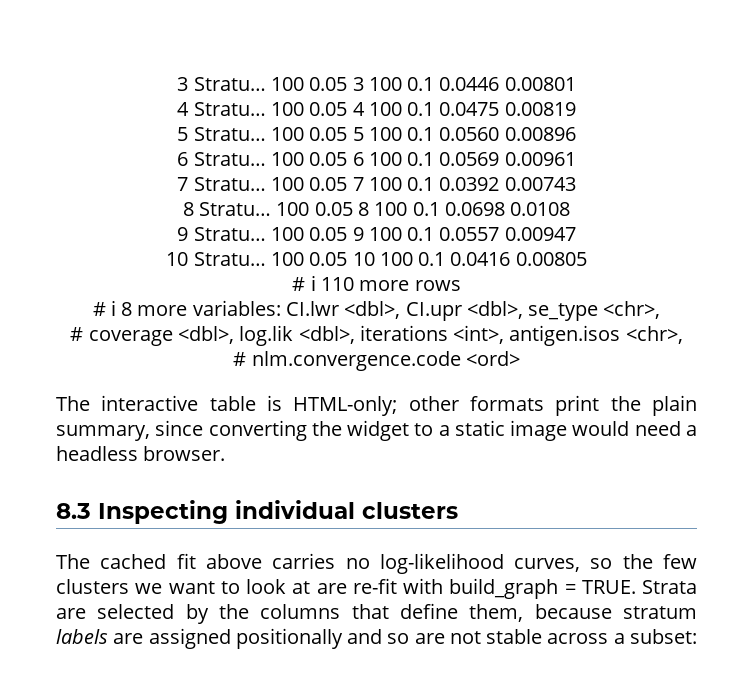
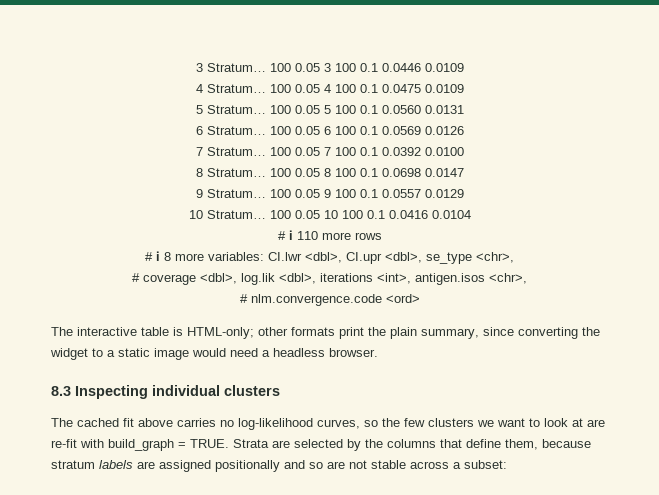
[177,77,266,91] 3 Stratu… -> [195,63,266,72] 3 Stratum…
[504,77,576,91] [177,102,266,116] 0.00801 // 4 Stratu… -> [424,63,464,72] [195,84,266,93] 0.0109 // 4 Stratum…
[504,102,576,116] [177,127,266,141] 0.00819 // 5 Stratu… -> [424,84,464,93] [195,105,266,114] 0.0109 // 5 Stratum…
[504,127,576,141] [177,152,266,166] 0.00896 // 6 Stratu… -> [424,105,464,114] [195,126,266,135] 0.0131 // 6 Stratum…
[504,152,576,166] [177,177,266,191] 0.00961 // 7 Stratu… -> [424,126,464,135] [195,147,266,156] 0.0126 // 7 Stratum…
[504,177,576,191] [182,202,272,216] 0.00743 // 8 Stratu… -> [424,147,464,156] [195,168,266,177] 0.0100 // 8 Stratum…
[510,202,571,216] [177,227,266,241] 0.0108 // 9 Stratu… -> [424,168,464,177] [195,189,266,198] 0.0147 // 9 Stratum…
[504,227,576,241] [166,252,266,266] 0.00947 // 10 Stratu… -> [424,189,464,198] [188,210,266,219] 0.0129 // 10 Stratum…
[515,252,587,266] 0.00805 -> [431,210,471,219] 0.0104

